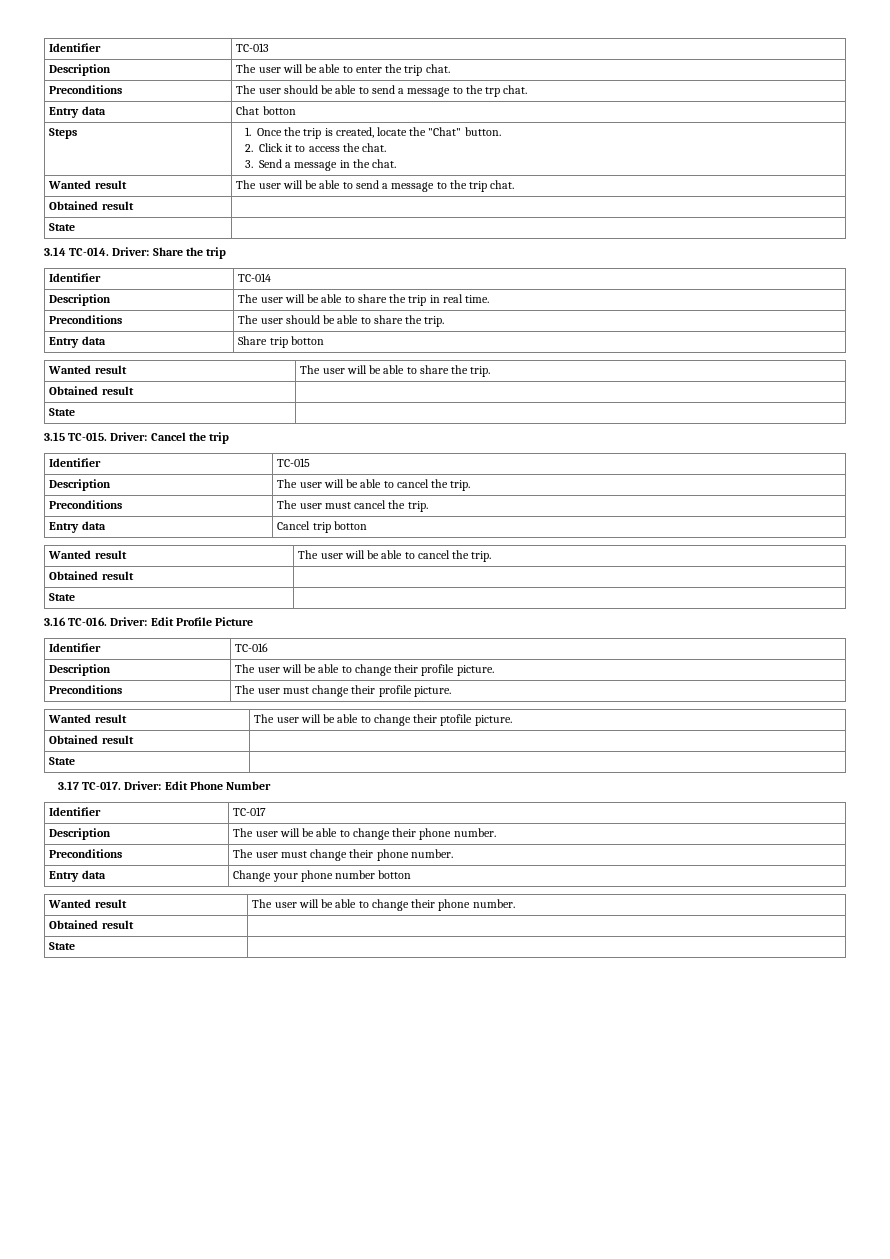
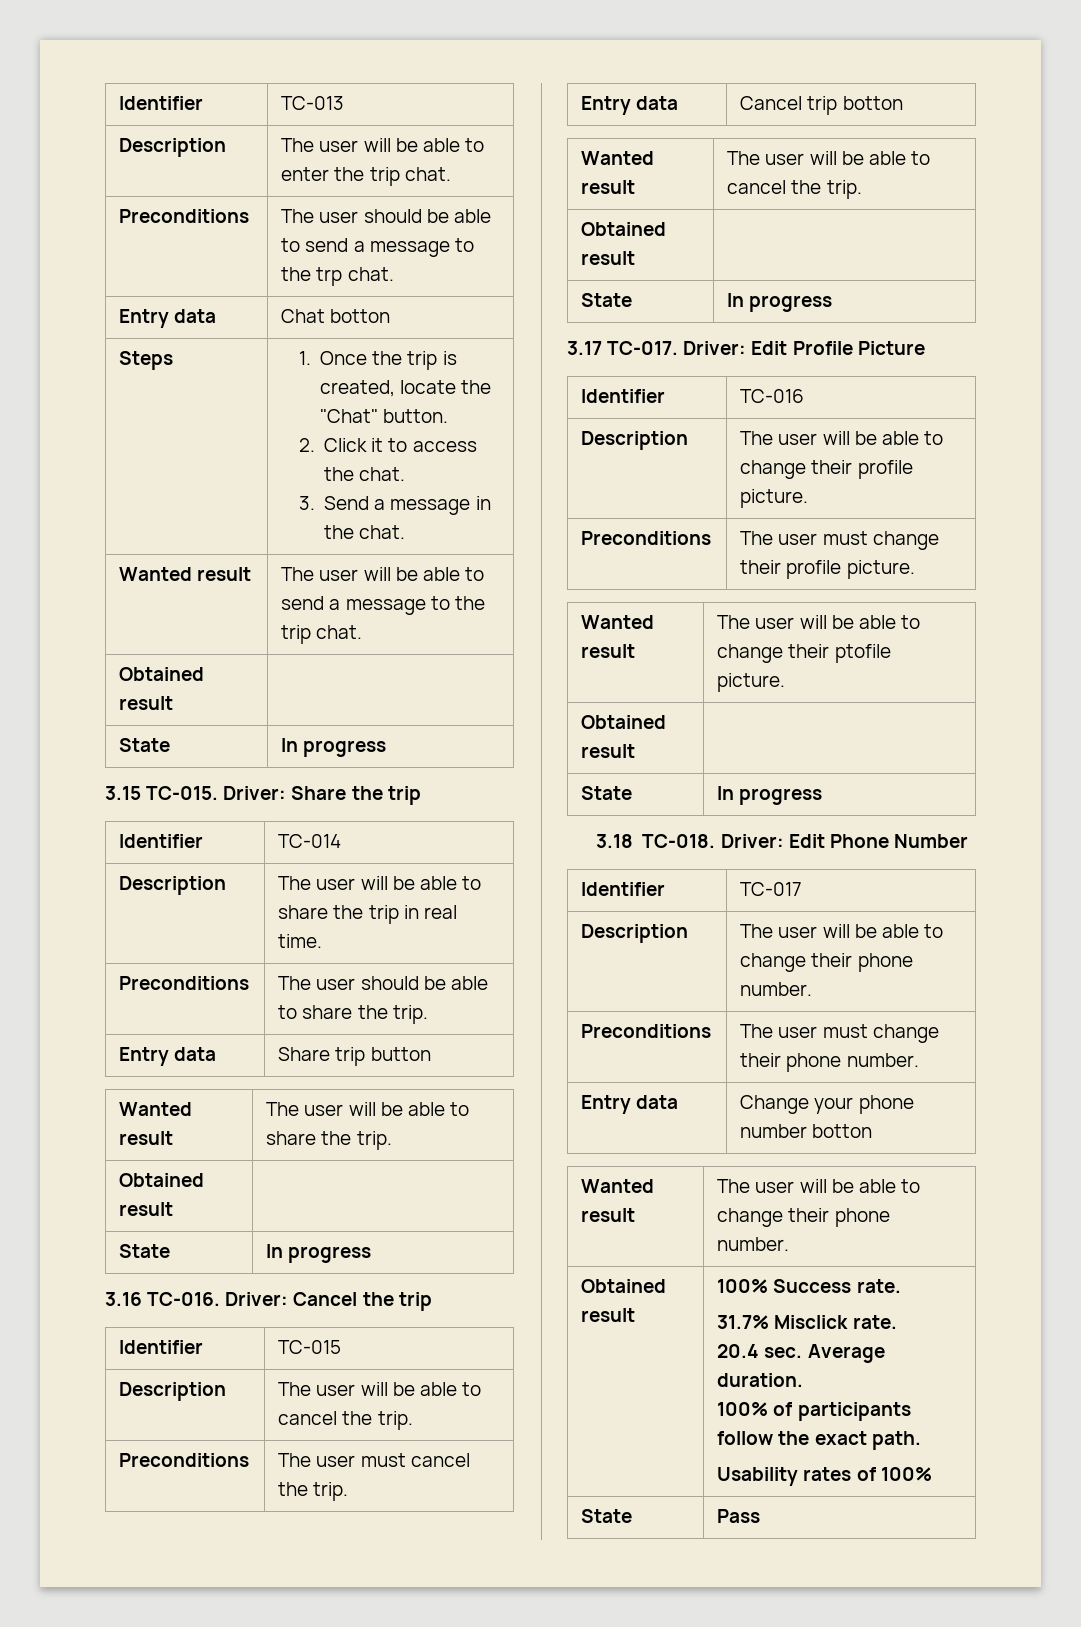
[44,247,110,256] // 3.14 TC-014. -> [281,738,387,757] [105,786,219,800] In progress // 3.15 TC-015.
[290,336,324,345] botton -> [370,1047,431,1061] button
[44,432,108,441] // 3.15 TC-015. -> [266,1244,372,1263] [105,1292,221,1306] In progress // 3.16 TC-016.
[44,617,108,626] // 3.16 TC-016. -> [727,293,833,312] [567,341,679,355] In progress // 3.17 TC-017.
[57,781,122,790] // 3.17 TC-017. -> [717,786,823,805] [595,834,716,848] In progress // 3.18 TC-018.
[49,942,76,950] // State | -> [717,1279,901,1293] [717,1315,897,1329] [717,1344,885,1363] [717,1373,804,1387] [717,1402,911,1421] [717,1431,921,1450] [717,1467,932,1486] [581,1509,633,1523] [717,1509,761,1523] 100% Success rate. // 31.7% Misclick rate. // 20.4 sec. Average duration. // 100% of participants follow the exact path. // Usability rates of 100% // State | Pass

